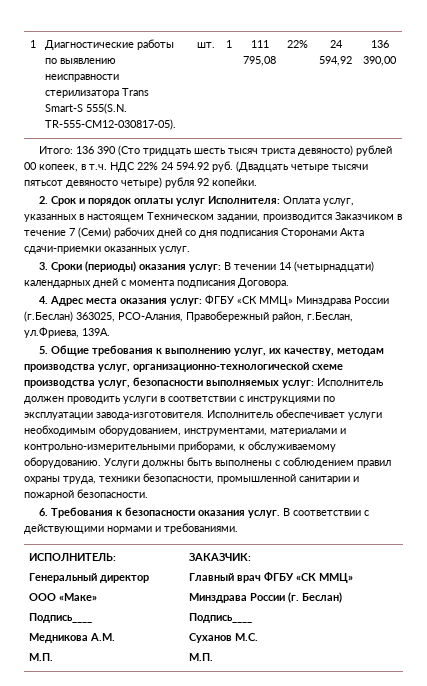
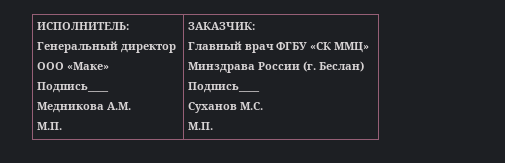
[29,40,36,48] [44,39,174,50] [44,58,116,64] [44,74,119,82] [44,88,149,98] [44,103,127,114] [44,119,176,130] [197,42,215,48] [226,40,232,48] [250,40,269,48] [243,56,276,66] [287,40,308,48] [329,40,343,48] [319,56,352,66] [370,40,389,48] [363,56,397,66] [39,145,393,156] [24,161,368,172] [24,177,257,188] [39,196,355,206] [24,212,402,222] [24,227,364,238] [24,246,190,254] [39,261,375,272] [24,278,289,288] [39,295,390,306] [24,311,353,322] [24,327,110,338] [39,345,385,356] [24,362,343,372] [24,377,383,388] [24,396,335,404] [24,409,382,420] [24,425,346,436] [24,441,336,452] [24,457,391,468] [24,473,359,484] [24,489,148,500] [39,507,370,518] [24,523,238,534] 1 | Диагностические работы по выявлению неисправности стерилизатора Trans Smart-S 555(S.N. TR-555-CM12-030817-05). | шт. | 1 | 111 795,08 | 22% | 24 594,92 | 136 390,00 // Итого: 136 390 (Сто тридцать шесть тысяч триста девяносто) рублей 00 копеек, в т.ч. НДС 22% 24 594.92 руб. (Двадцать четыре тысячи пятьсот девяносто четыре) рубля 92 копейки. // 2. Срок и порядок оплаты услуг Исполнителя: Оплата услуг, указанных в настоящем Техническом задании, производится Заказчиком в течение 7 (Семи) рабочих дней со дня подписания Сторонами Акта сдачи-приемки оказанных услуг. // 3. Сроки (периоды) оказания услуг: В течении 14 (четырнадцати) календарных дней с момента подписания Договора. // 4. Адрес места оказания услуг: ФГБУ «СК ММЦ» Минздрава России (г.Беслан) 363025, РСО-Алания, Правобережный район, г.Беслан, ул.Фриева, 139А. // 5. Общие требования к выполнению услуг, их качеству, методам производства услуг, организационно-технологической схеме производства услуг, безопасности выполняемых услуг: Исполнитель должен проводить услуги в соответствии с инструкциями по эксплуатации завода-изготовителя. Исполнитель обеспечивает услуги необходимым оборудованием, инструментами, материалами и контрольно-измерительными приборами, к обслуживаемому оборудованию. Услуги должны быть выполнены с соблюдением правил охраны труда, техники безопасности, промышленной санитарии и пожарной безопасности. // 6. Требования к безопасности оказания услуг. В соответствии с действующими нормами и требованиями. // -> (37, 26) none

